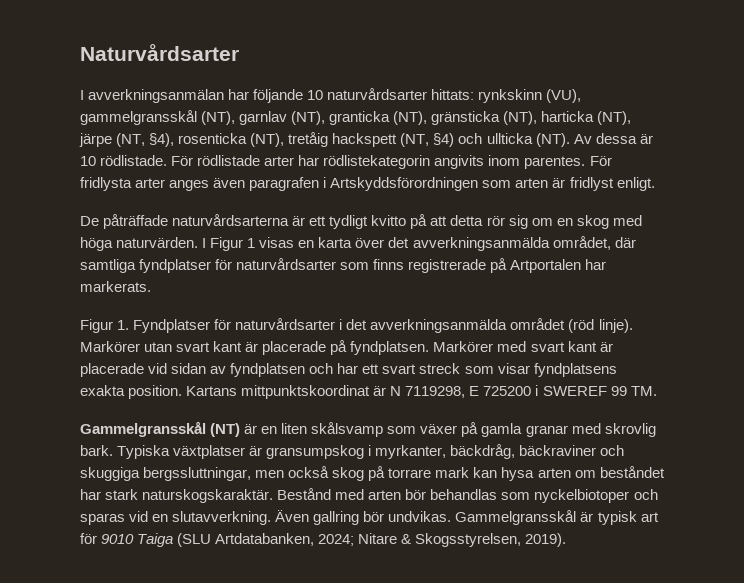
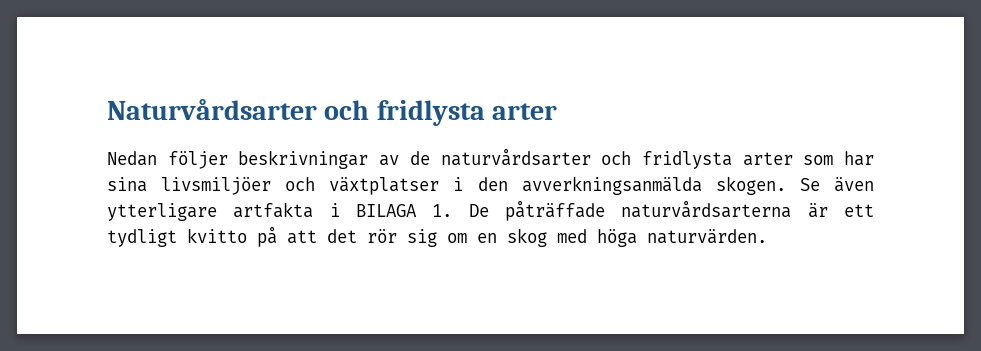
[80,88,582,103] [80,110,632,125] [79,132,653,147] [80,155,612,169] [80,177,655,191] // I avverkningsanmälan har följande 10 naturvårdsarter hittats: rynkskinn (VU), gammelgransskål (NT), garnlav (NT), granticka (NT), gränsticka (NT), harticka (NT), järpe (NT, §4), rosenticka (NT), tretåig hackspett (NT, §4) och ullticka (NT). Av dessa är 10 rödlistade. För rödlistade arter har rödlistekategorin angivits inom parentes. För fridlysta arter anges även paragrafen i Artskyddsförordningen som arten är fridlyst enligt. // -> [324,100,558,126] [107,148,875,169] [107,176,874,195] [107,202,453,221] och fridlysta arter // Nedan följer beskrivningar av de naturvårdsarter och fridlysta arter som har sina livsmiljöer och växtplatser i den avverkningsanmälda skogen. Se även ytterligare artfakta i BILAGA 1.
[450,215,484,226] detta -> [327,229,357,243] det
[202,236,636,251] [80,258,607,273] [80,281,151,292] [80,318,633,333] [80,340,613,355] [80,363,617,377] [80,385,657,399] [80,421,656,437] [80,444,625,459] [80,466,665,481] [80,488,658,503] [80,510,659,525] [80,533,567,547] I Figur 1 visas en karta över det avverkningsanmälda området, där samtliga fyndplatser för naturvårdsarter som finns registrerade på Artportalen har markerats. // Figur 1. Fyndplatser för naturvårdsarter i det avverkningsanmälda området (röd linje). Markörer utan svart kant är placerade på fyndplatsen. Markörer med svart kant är placerade vid sidan av fyndplatsen och har ett svart streck som visar fyndplatsens exakta position. Kartans mittpunktskoordinat är N 7119298, E 725200 i SWEREF 99 TM. // Gammelgransskål (NT) är en liten skålsvamp som växer på gamla granar med skrovlig bark. Typiska växtplatser är gransumpskog i myrkanter, bäckdråg, bäckraviner och skuggiga bergssluttningar, men också skog på torrare mark kan hysa arten om beståndet har stark naturskogskaraktär. Bestånd med arten bör behandlas som nyckelbiotoper och sparas vid en slutavverkning. Även gallring bör undvikas. Gammelgransskål är typisk art för 9010 Taiga (SLU Artdatabanken, 2024; Nitare & Skogsstyrelsen, 2019). -> (767, 236) none

